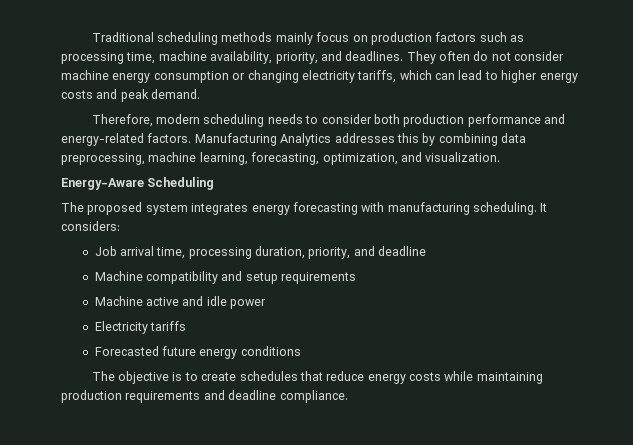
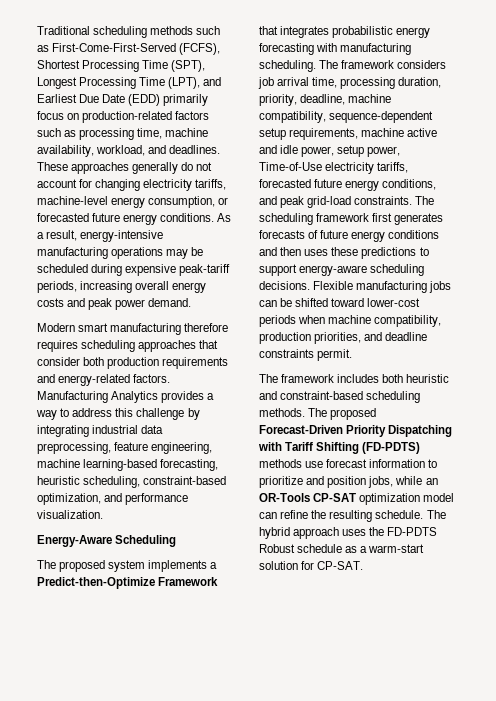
[275,32,313,45] mainly -> [196,26,221,35] [37,43,221,55] [37,60,206,72] [37,77,222,89] [37,94,209,106] such as First-Come-First-Served (FCFS), Shortest Processing Time (SPT), Longest Processing Time (LPT), and Earliest Due Date (EDD) primarily
[370,32,432,45] production -> [82,111,173,123] production-related
[275,52,318,64] priority, -> [96,145,146,156] workload,
[406,51,565,64] [61,70,538,83] They often do not consider machine energy consumption or changing electricity tariffs, which can lead to higher -> [37,162,213,174] [37,179,227,191] [37,196,229,208] [37,213,232,225] [37,230,164,242] [37,247,204,259] [37,264,231,276] [37,281,170,293] These approaches generally do not account for changing electricity tariffs, machine-level energy consumption, or forecasted future energy conditions. As a result, energy-intensive manufacturing operations may be scheduled during expensive peak-tariff periods, increasing overall
(149, 95) none -> [115,299,146,310] power
[91,114,319,127] Therefore, modern scheduling needs to -> [37,323,229,335] [37,340,219,352] Modern smart manufacturing therefore requires scheduling approaches that
[467,114,541,127] performance -> [162,357,229,369] requirements
[334,133,526,146] [61,152,320,165] addresses this by combining data preprocessing, machine learning, forecasting, -> [161,391,215,403] [36,408,200,420] [37,425,164,437] [37,442,213,454] [37,459,219,471] [37,476,227,488] provides a way to address this challenge by integrating industrial data preprocessing, feature engineering, machine learning-based forecasting, heuristic scheduling, constraint-based
(422, 157) none -> [125,493,189,505] performance
[191,203,249,215] integrates -> [148,560,218,572] [37,577,219,589] [259,26,394,38] implements a Predict-then-Optimize Framework that integrates probabilistic
[540,203,548,212] [61,221,120,231] [94,246,117,256] It considers: // Job -> [319,60,447,69] [258,77,274,89] The framework considers job
[353,246,427,256] [94,271,357,284] [94,296,267,309] [94,321,186,334] [94,346,301,359] [91,371,543,384] [61,390,348,403] and deadline // Machine compatibility and setup requirements // Machine active and idle power // Electricity tariffs // Forecasted future energy conditions // The objective is to create schedules that reduce energy costs while maintaining production requirements and deadline compliance. -> [300,94,392,105] [259,111,434,123] [259,128,438,140] [259,145,401,157] [259,162,409,174] [259,179,437,191] [259,196,435,208] [259,213,444,225] [259,230,440,242] [259,247,429,259] [259,264,425,276] [259,281,452,293] [259,298,421,307] [259,315,442,327] [259,332,428,344] [259,349,353,361] [259,374,450,383] [259,391,421,403] [259,408,377,420] [259,425,453,437] [258,442,421,454] [259,459,438,468] [259,476,438,488] [259,493,455,505] [259,510,446,522] [259,527,438,539] [259,544,425,553] [259,561,364,570] deadline, machine compatibility, sequence-dependent setup requirements, machine active and idle power, setup power, Time-of-Use electricity tariffs, forecasted future energy conditions, and peak grid-load constraints. The scheduling framework first generates forecasts of future energy conditions and then uses these predictions to support energy-aware scheduling decisions. Flexible manufacturing jobs can be shifted toward lower-cost periods when machine compatibility, production priorities, and deadline constraints permit. // The framework includes both heuristic and constraint-based scheduling methods. The proposed Forecast-Driven Priority Dispatching with Tariff Shifting (FD-PDTS) methods use forecast information to prioritize and position jobs, while an OR-Tools CP-SAT optimization model can refine the resulting schedule. The hybrid approach uses the FD-PDTS Robust schedule as a warm-start solution for CP-SAT.

